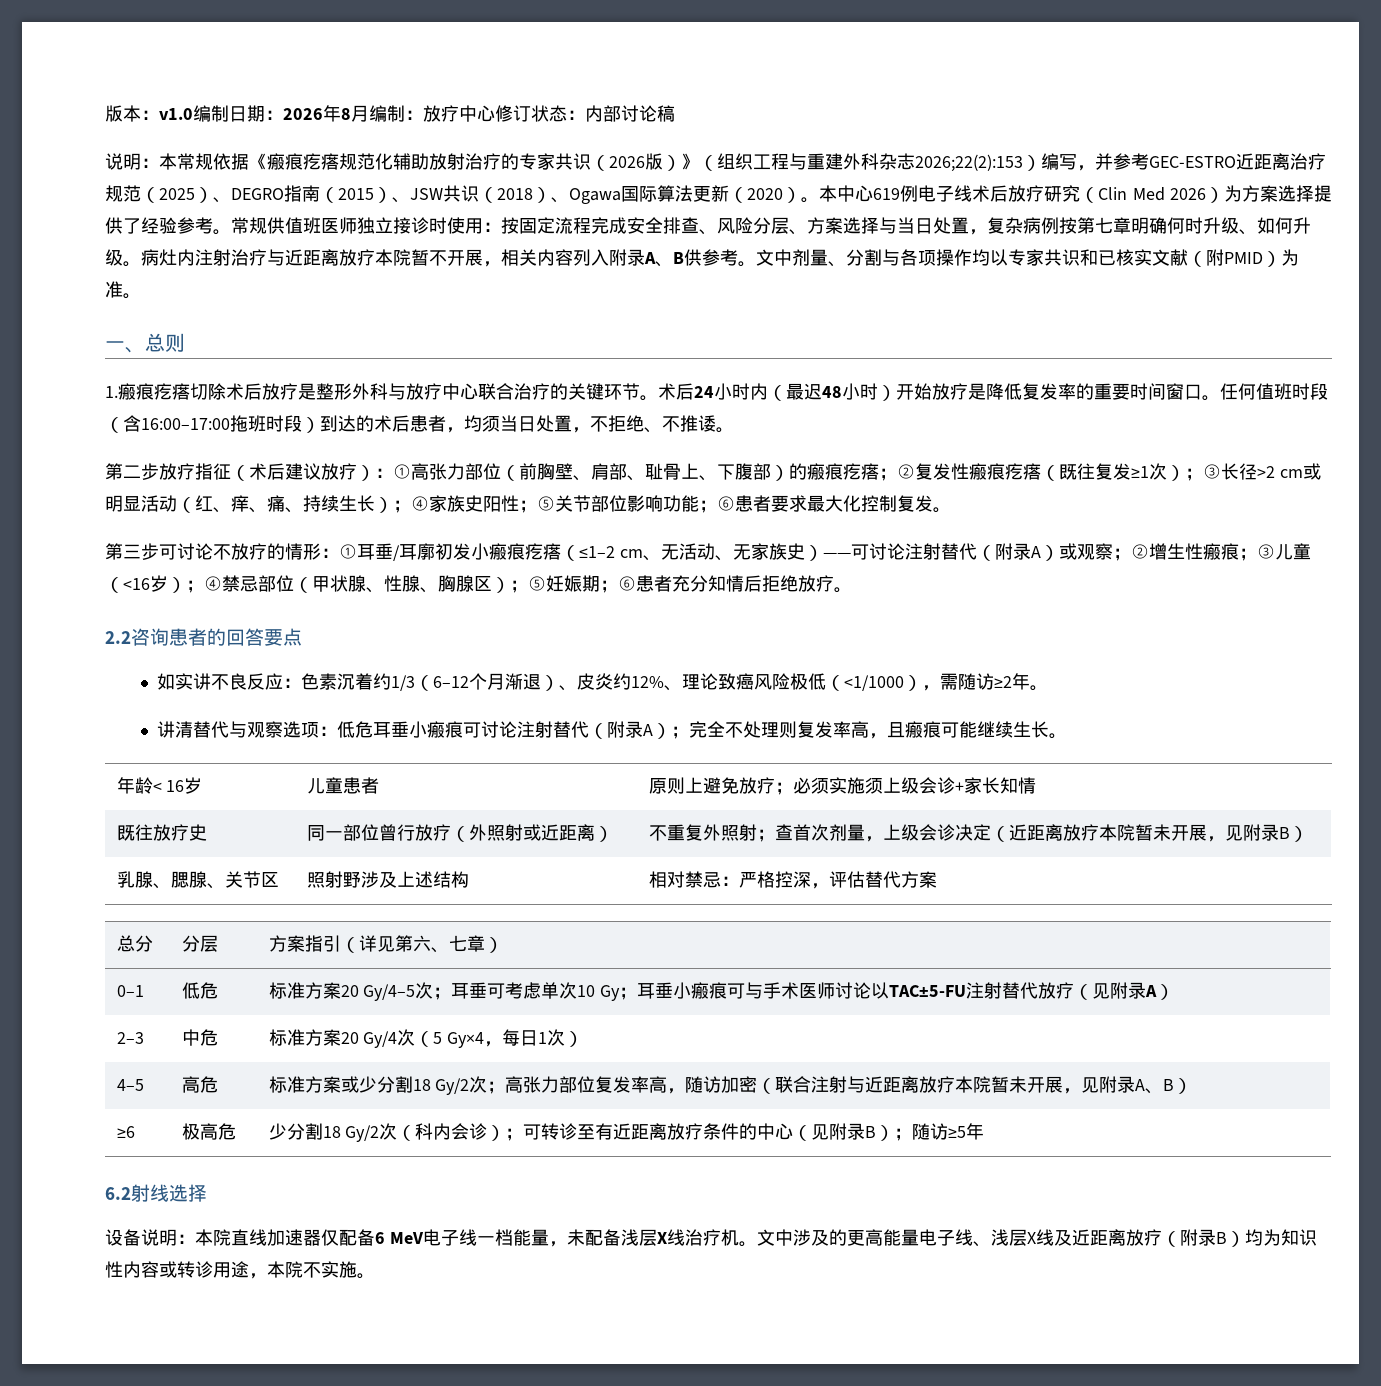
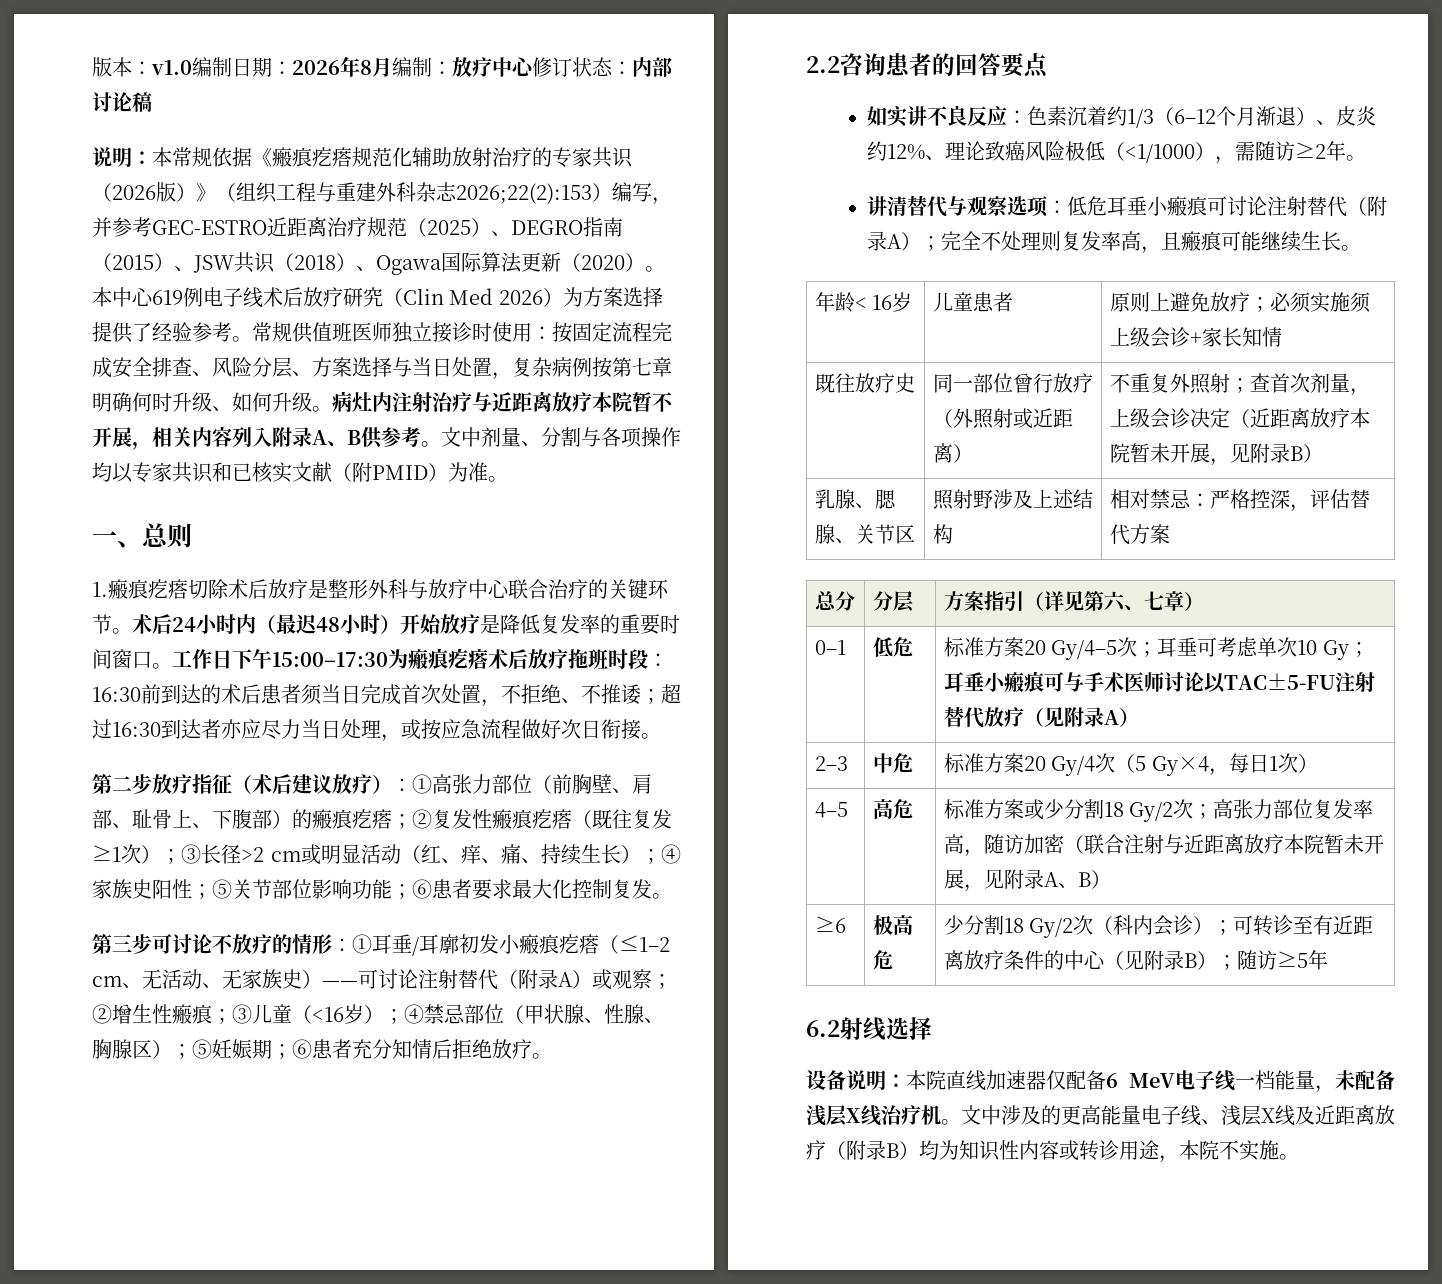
[1220,383,1328,400] [105,415,536,433] 任何值班时段（含16:00–17:00拖班时段）到达的术后患者，均须当日 -> [172,648,668,669] [92,684,441,705] 工作日下午15:00–17:30为瘢痕疙瘩术后放疗拖班时段：16:30前到达的术后患者须当日完成首次
(716, 423) none -> [641,684,681,704] [92,719,641,742] ；超过16:30到达者亦应尽力当日处理，或按应急流程做好次日衔接

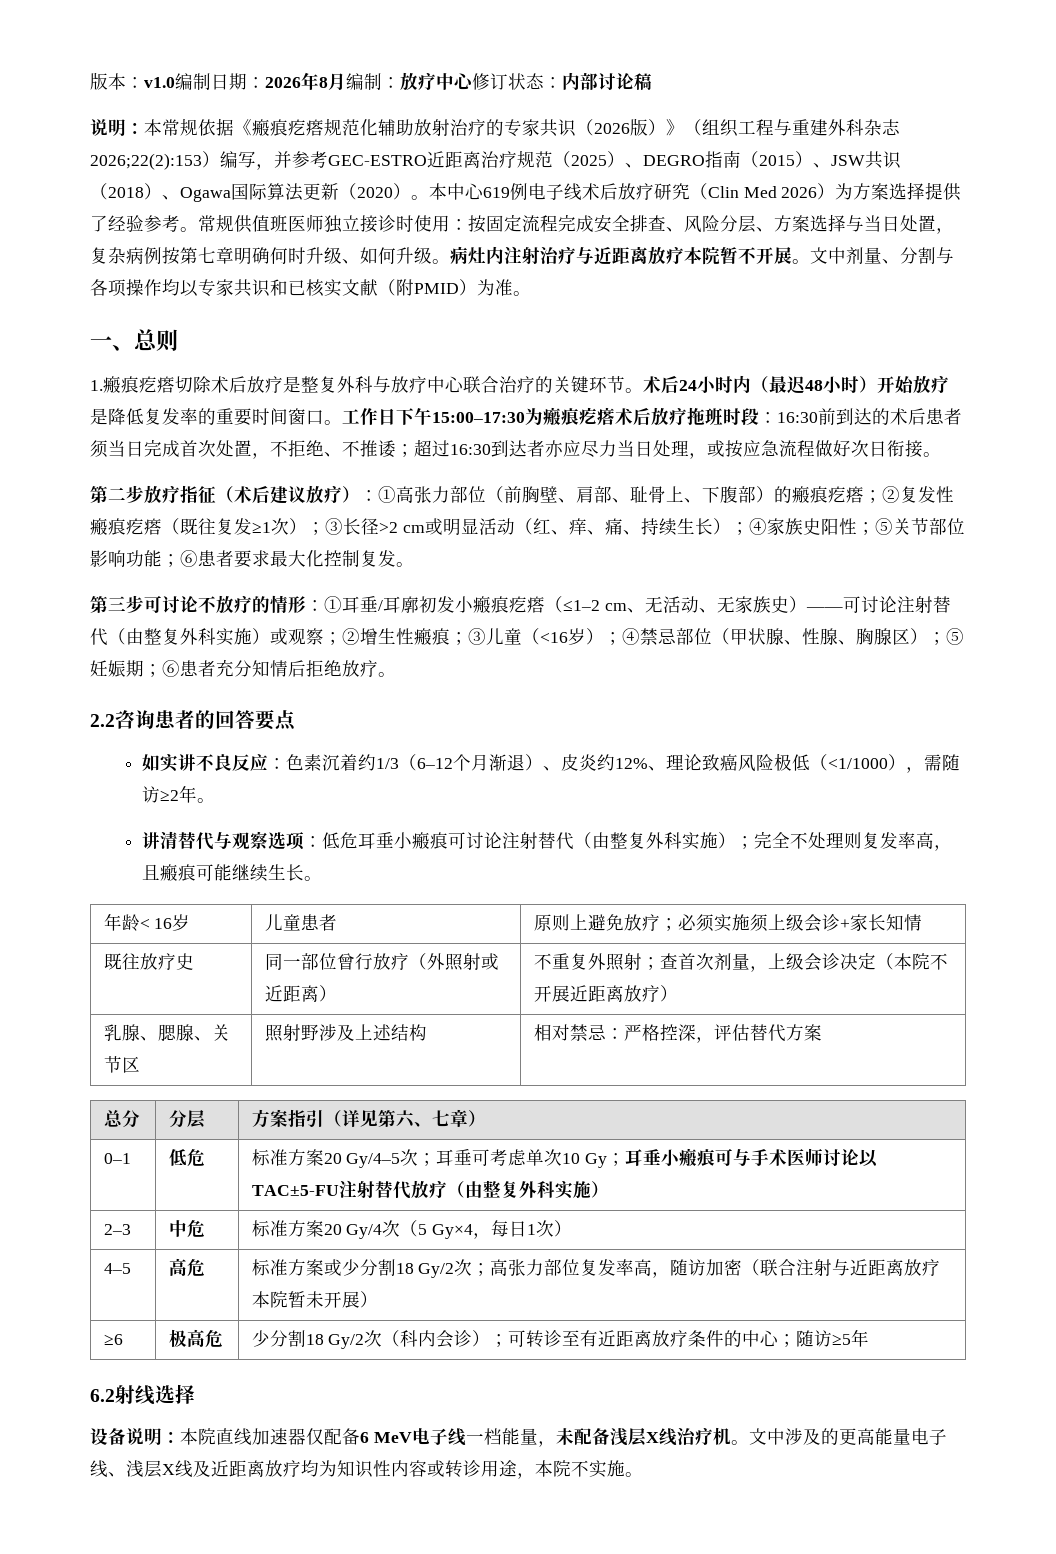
[132,426,421,450] ，相关内容列入附录A、B供参考 -> (792, 255) none
[348,579,368,599] 形 -> [319,376,337,393] 复
[518,969,573,989] 附录A -> [126,628,252,646] 由整复外科实施
[1366,196,1387,216] [866,231,902,251] 附录A -> [591,832,718,850] 由整复外科实施
[1249,408,1370,428] [1109,443,1303,466] 近距离放疗本院暂未开展，见附录B -> [893,953,948,970] [533,985,660,1002] 本院不开展近距离放疗
[1043,707,1119,727] 见附录A -> [464,1180,591,1199] 由整复外科实施
[963,869,1091,892] ，见附录A、B -> (360, 1299) none
[1103,950,1217,970] （见附录B） -> (780, 1338) none
[826,1140,919,1160] （附录B） -> (301, 1468) none

